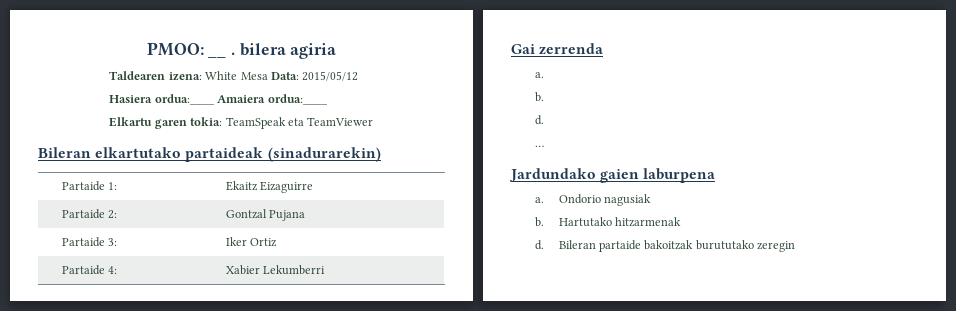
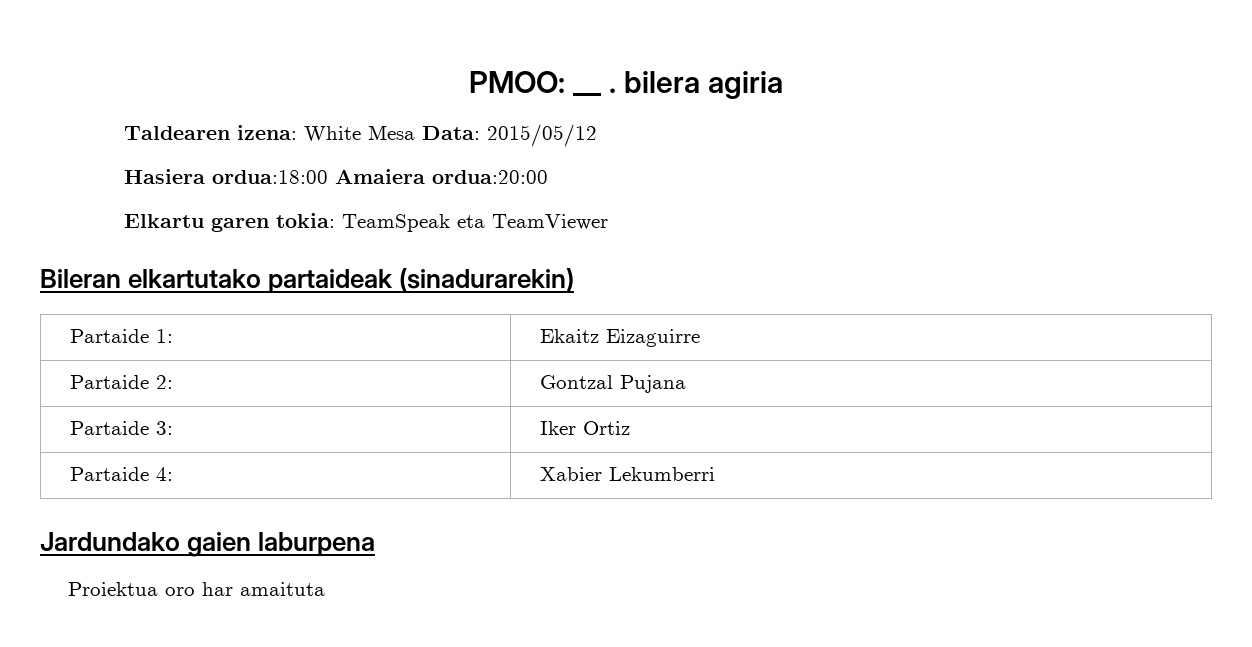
[154,94,328,105] ordua:____ Amaiera ordua:____ -> [212,169,549,184] ordua:18:00 Amaiera ordua:20:00
[511,43,604,55] [534,72,544,78] [534,92,544,102] [534,115,544,125] [534,145,544,147] [509,168,716,183] [534,194,652,206] [534,217,682,227] [534,240,796,252] Gai zerrenda // a. // b. // d. // … // Jardundako gaien laburpena // a. Ondorio nagusiak // b. Hartutako hitzarmenak // d. Bileran partaide bakoitzak burututako zeregin -> [40,532,376,557] [68,582,326,596] Jardundako gaien laburpena // Proiektua oro har amaituta

